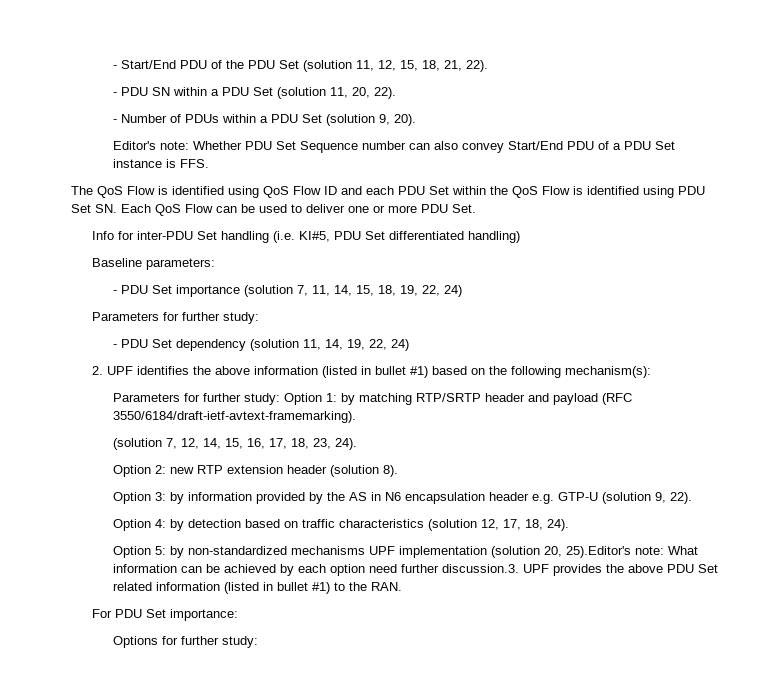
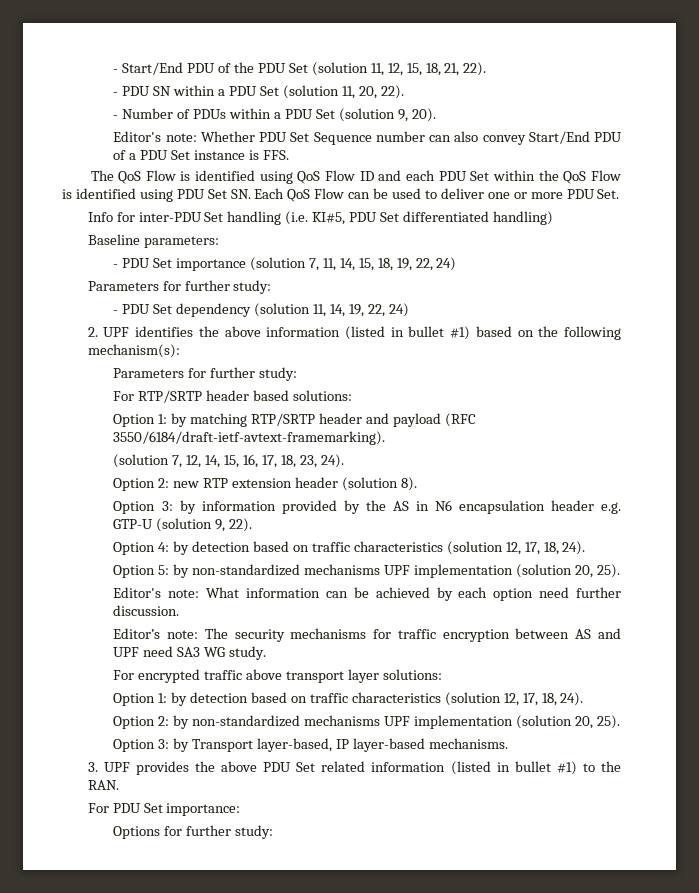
(280, 399) none -> [113,390,353,403] // For RTP/SRTP header based solutions: //
[565,546,631,558] 25).Editor's -> [596,564,620,578] [113,587,162,598] 25). // Editor's
[441,564,519,573] discussion.3. -> [113,605,180,616] [113,628,621,642] [113,646,267,660] [113,669,442,683] [113,692,584,706] [113,715,620,729] [113,738,508,752] [87,762,98,772] discussion. // Editor’s note: The security mechanisms for traffic encryption between AS and UPF need SA3 WG study. // For encrypted traffic above transport layer solutions: // Option 1: by detection based on traffic characteristics (solution 12, 17, 18, 24). // Option 2: by non-standardized mechanisms UPF implementation (solution 20, 25). // Option 3: by Transport layer-based, IP layer-based mechanisms. // 3.

